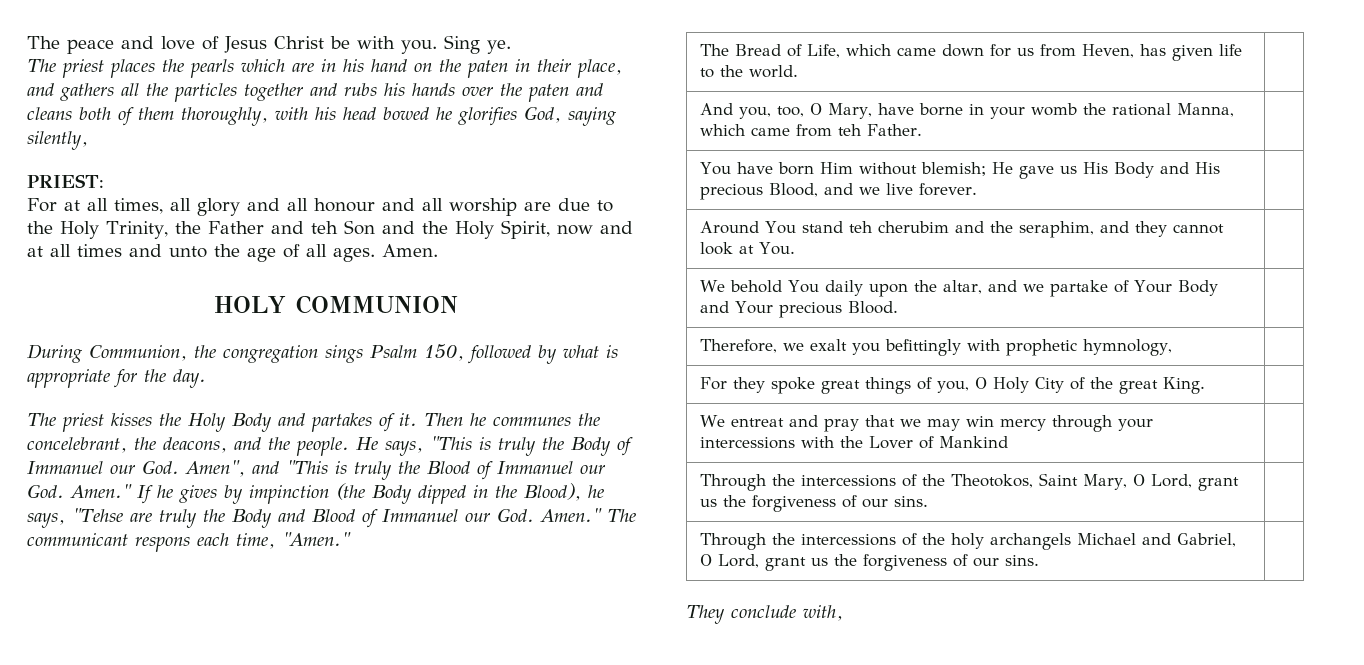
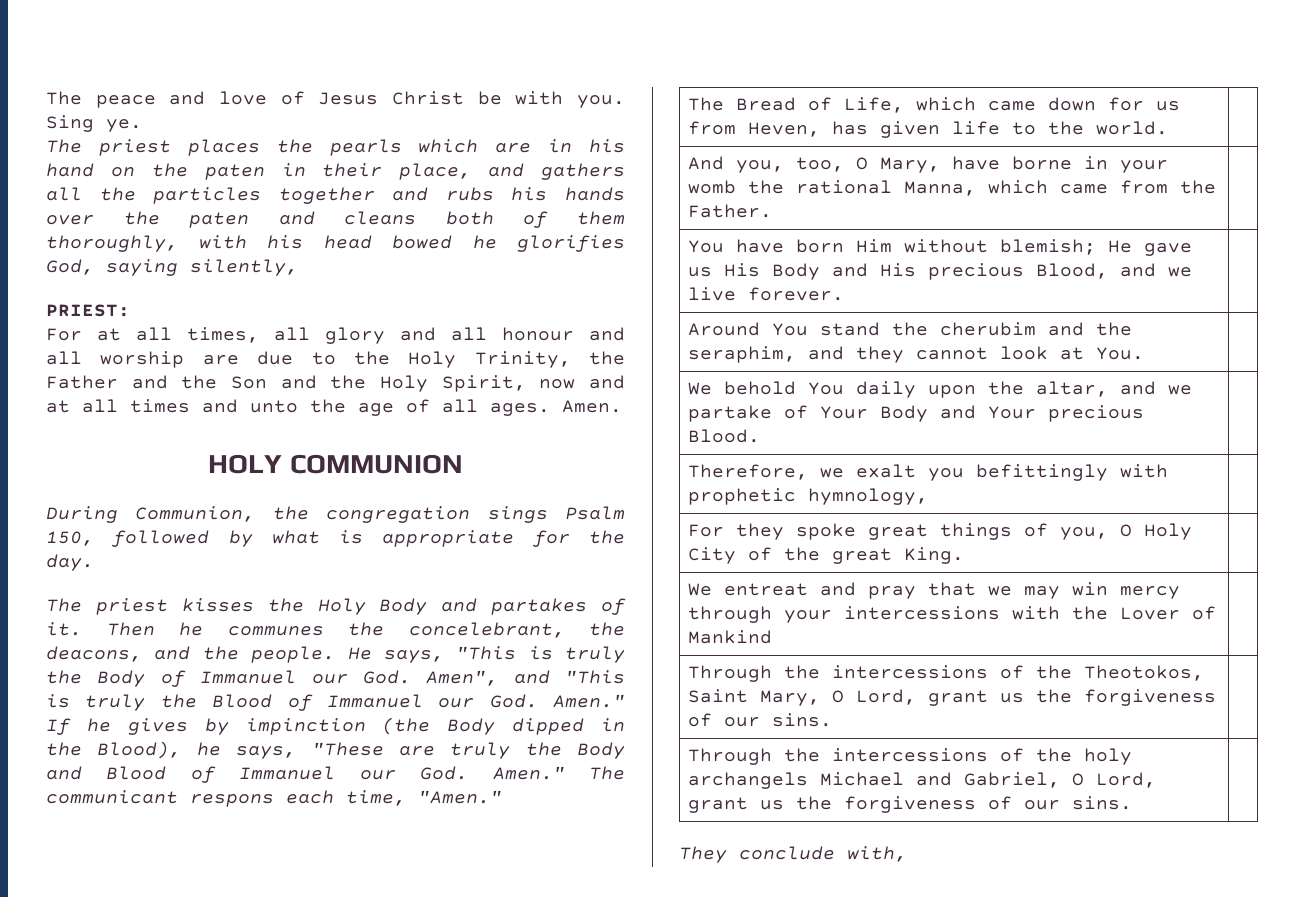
[310,221,338,234] teh -> [181,375,218,389] the
[72,508,123,522] "Tehse -> [311,742,384,756] "These
[838,124,862,136] teh -> [1180,180,1217,194] the
[849,221,873,233] teh -> [892,322,929,336] the

